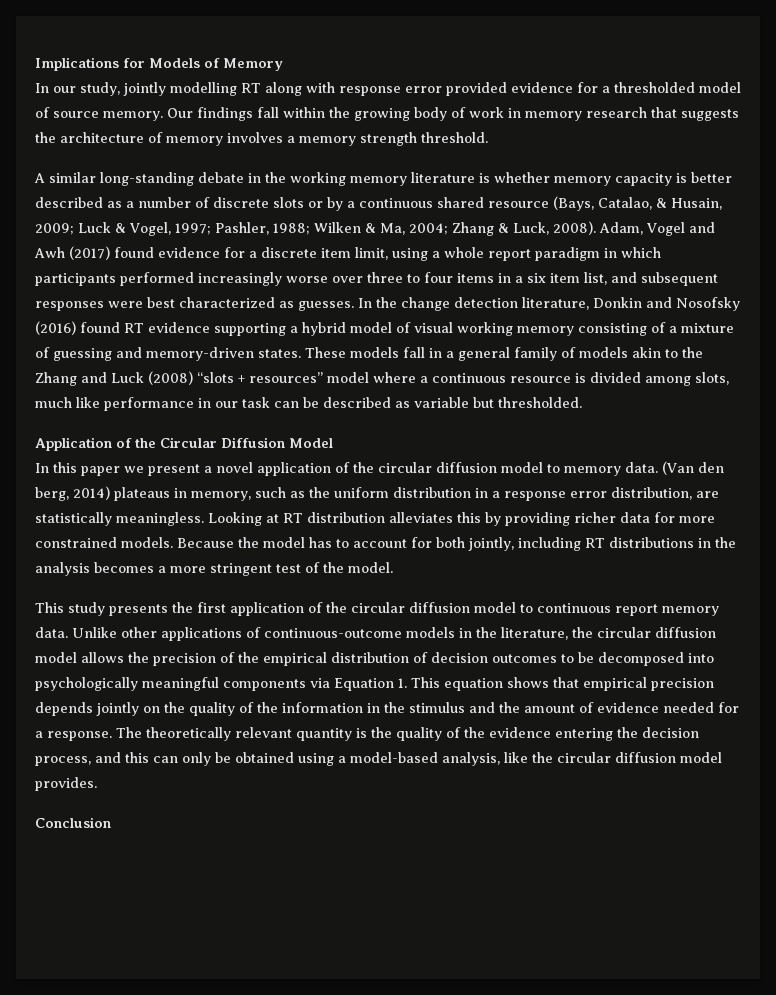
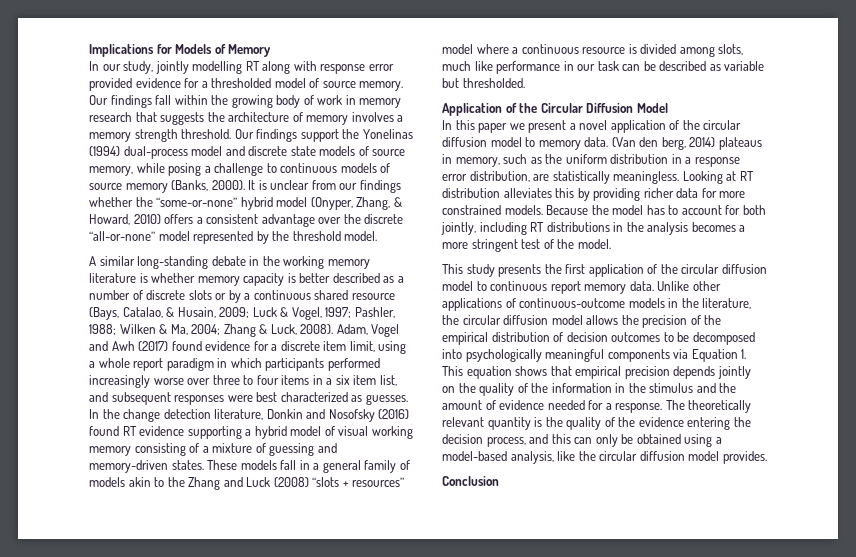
(488, 137) none -> [234,129,413,142] [89,146,406,159] [89,163,391,176] [89,180,401,193] [89,197,402,210] [89,214,404,227] [89,231,378,244] Our findings support the Yonelinas (1994) dual-process model and discrete state models of source memory, while posing a challenge to continuous models of source memory (Banks, 2000). It is unclear from our findings whether the “some-or-none” hybrid model (Onyper, Zhang, & Howard, 2010) offers a consistent advantage over the discrete “all-or-none” model represented by the threshold model.

